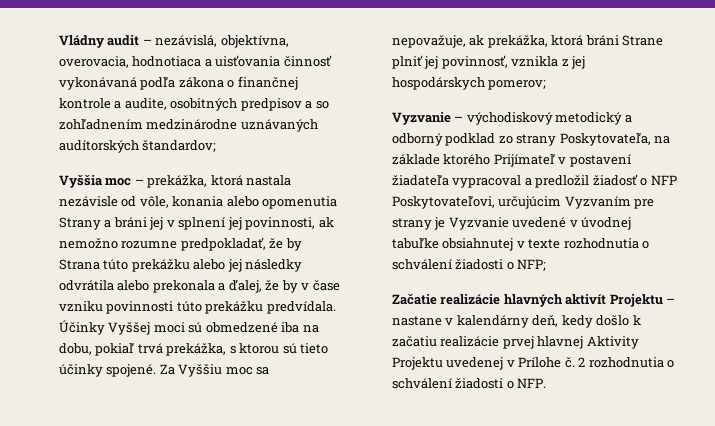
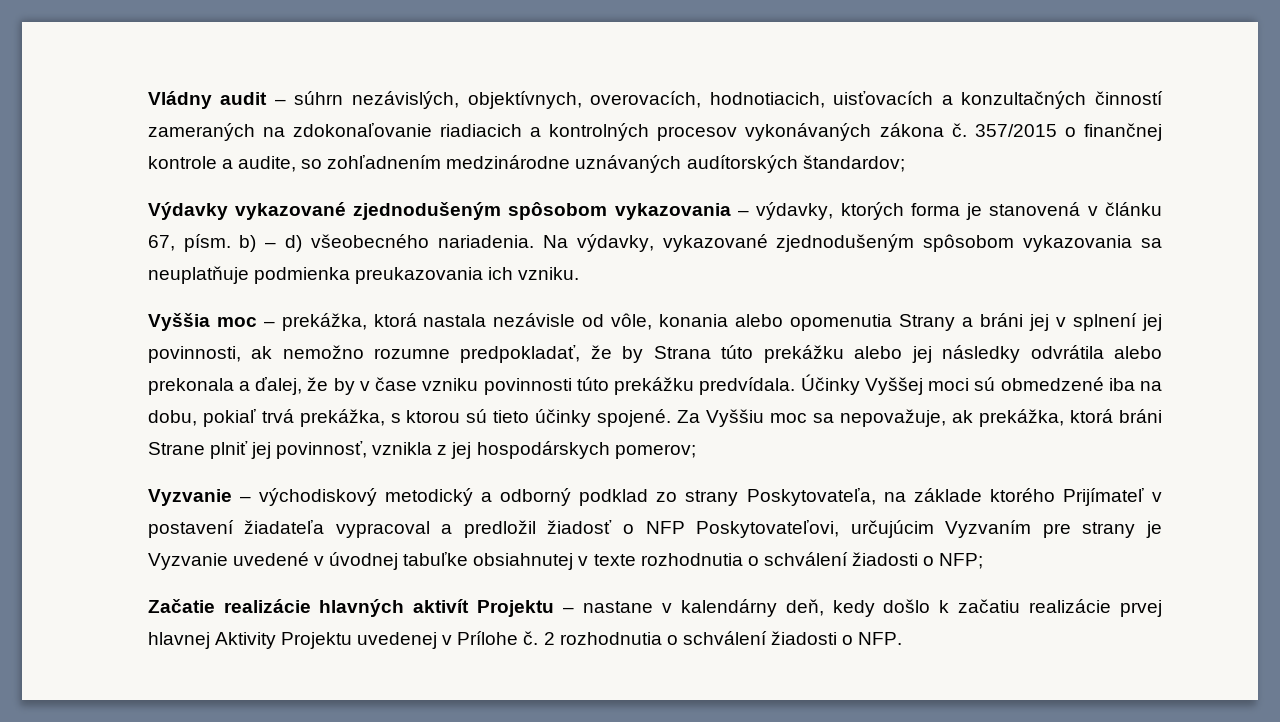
[155,35,289,48] [58,55,332,68] [58,77,224,90] nezávislá, objektívna, overovacia, hodnotiaca a uisťovania činnosť vykonávaná podľa zákona -> [294,91,1164,109] [147,123,1057,141] súhrn nezávislých, objektívnych, overovacích, hodnotiacich, uisťovacích a konzultačných činností zameraných na zdokonaľovanie riadiacich a kontrolných procesov vykonávaných zákona č. 357/2015
[170,98,313,111] osobitných predpisov a -> (296, 164) none
(217, 146) none -> [147,202,1162,220] [147,234,1162,252] [147,266,580,284] // Výdavky vykazované zjednodušeným spôsobom vykazovania – výdavky, ktorých forma je stanovená v článku 67, písm. b) – d) všeobecného nariadenia. Na výdavky, vykazované zjednodušeným spôsobom vykazovania sa neuplatňuje podmienka preukazovania ich vzniku.

